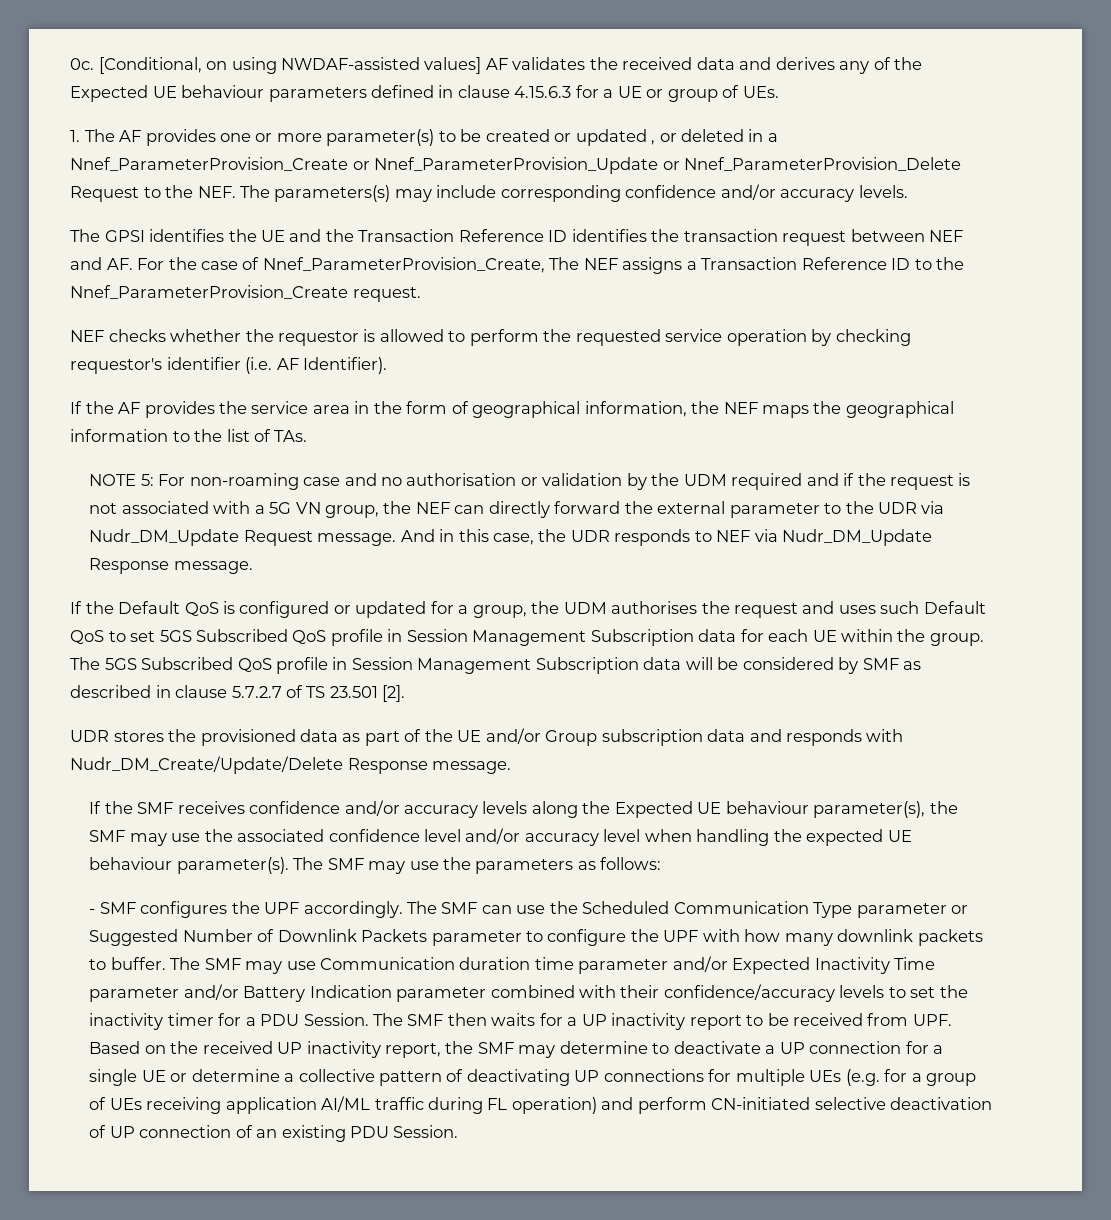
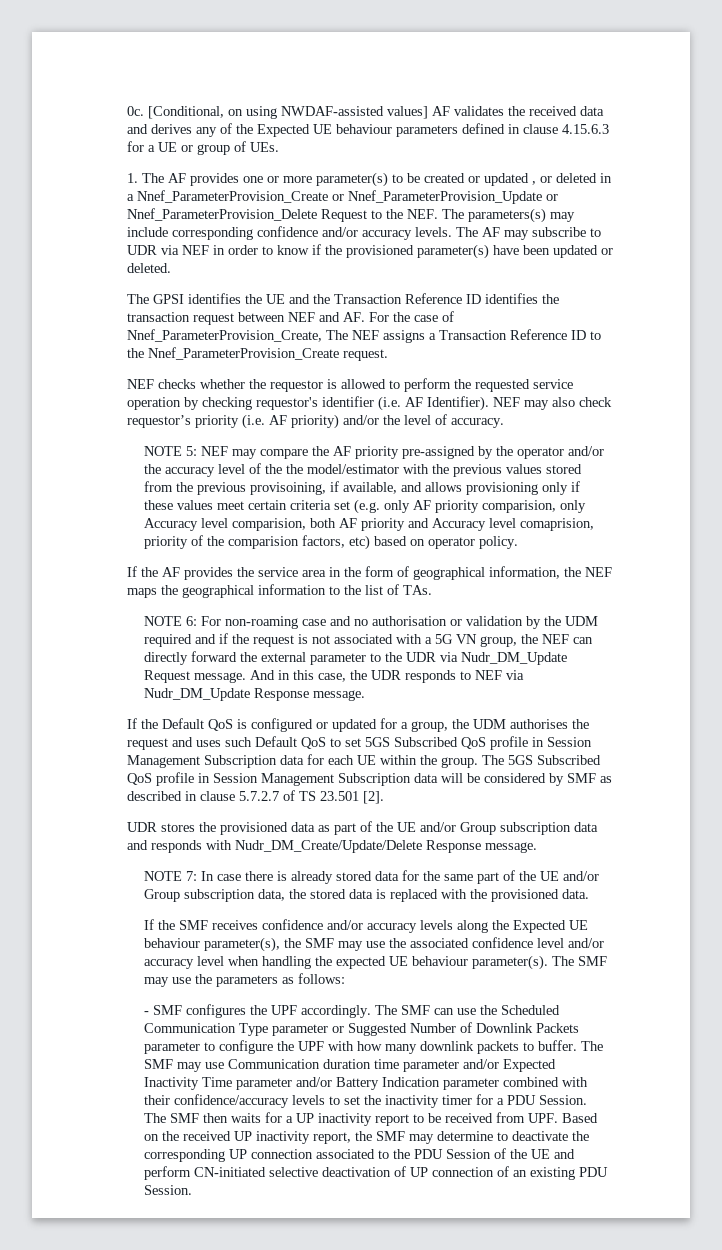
(908, 191) none -> [455,227,601,240] [126,244,613,259] [126,263,171,273] The AF may subscribe to UDR via NEF in order to know if the provisioned parameter(s) have been updated or deleted.
(387, 365) none -> [492,397,612,410] [126,414,504,429] [144,446,605,459] [144,463,583,477] [144,481,581,495] [144,499,587,514] [144,518,595,531] [144,535,519,550] NEF may also check requestor’s priority (i.e. AF priority) and/or the level of accuracy. // NOTE 5: NEF may compare the AF priority pre-assigned by the operator and/or the accuracy level of the the model/estimator with the previous values stored from the previous provisoining, if available, and allows provisioning only if these values meet certain criteria set (e.g. only AF priority comparision, only Accuracy level comparision, both AF priority and Accuracy level comaprision, priority of the comparision factors, etc) based on operator policy.
[140,474,154,486] 5: -> [186,616,198,626] 6:
(512, 767) none -> [144,870,600,884] [144,889,590,902] // NOTE 7: In case there is already stored data for the same part of the UE and/or Group subscription data, the stored data is replaced with the provisioned data.
[765,1041,944,1054] [89,1069,977,1086] [89,1096,597,1114] a UP connection for a single UE or determine a collective pattern of deactivating UP connections for multiple UEs (e.g. for a group of UEs receiving application AI/ML traffic during FL operation) -> [572,1131,590,1141] [144,1148,551,1162] the corresponding UP connection associated to the PDU Session of the UE

